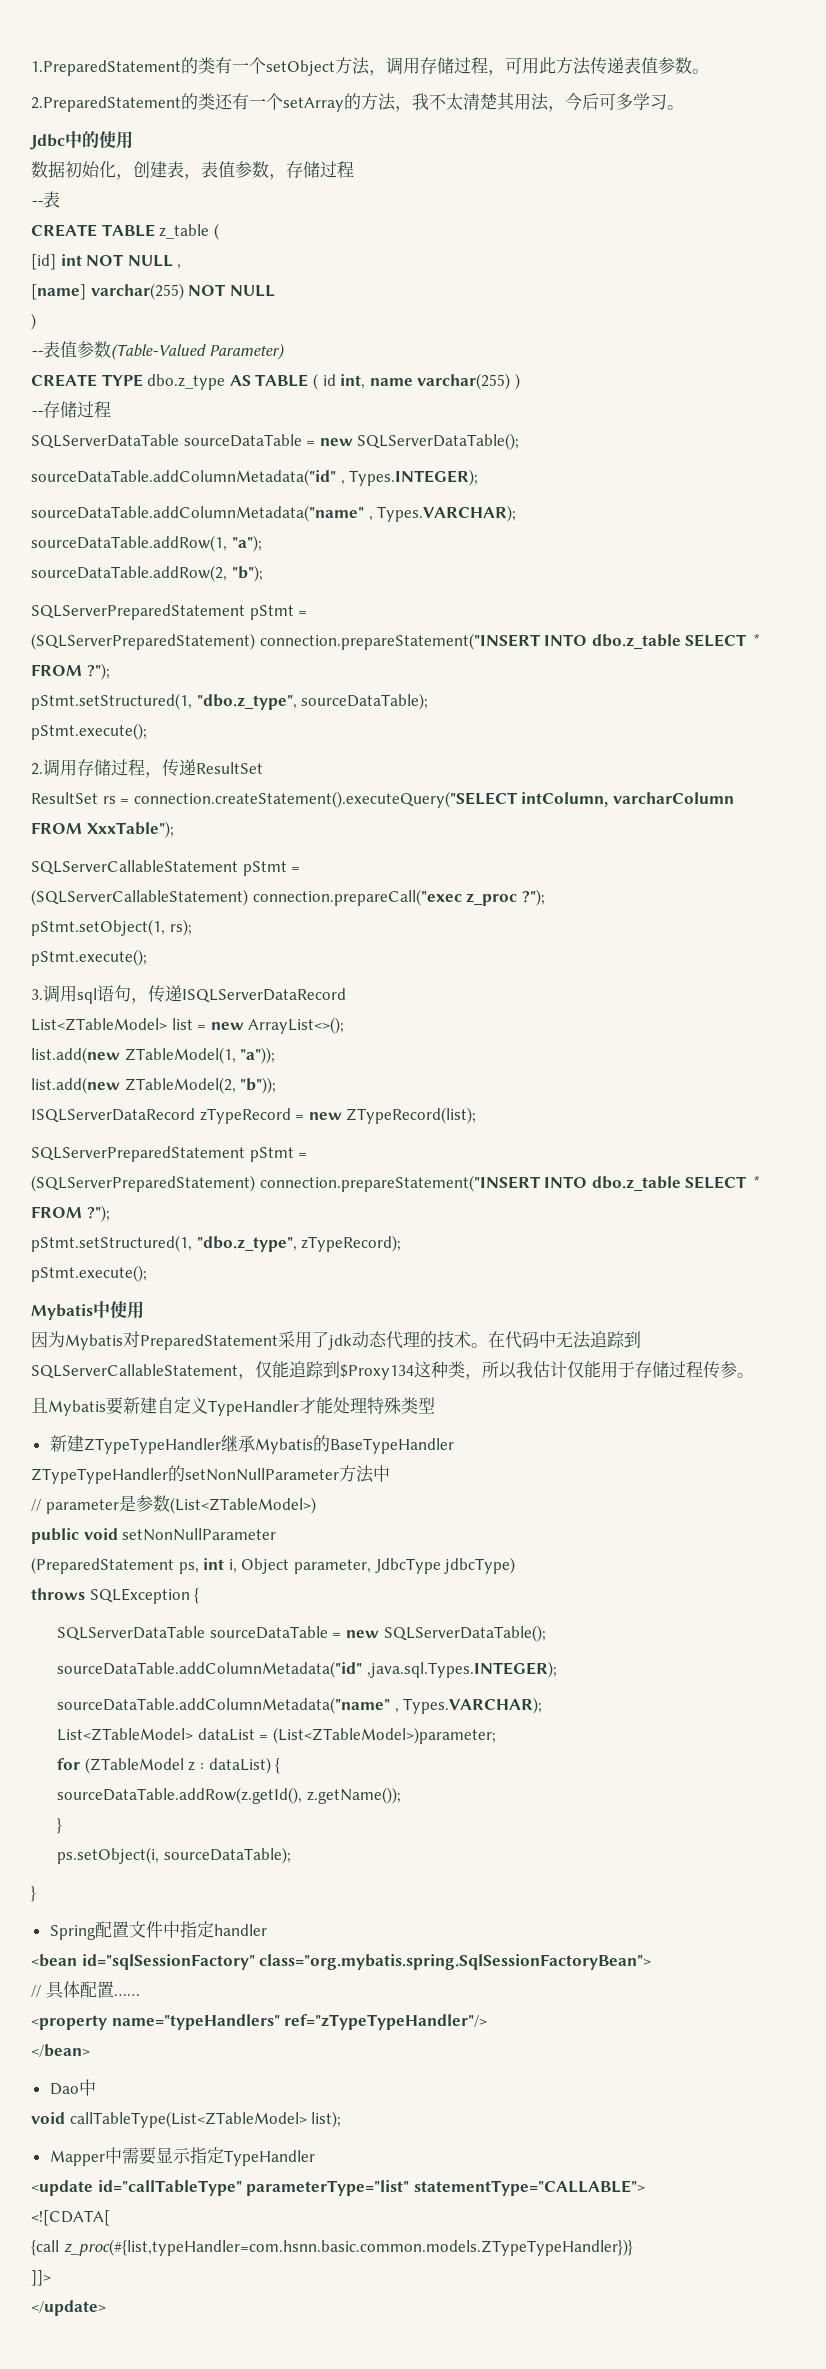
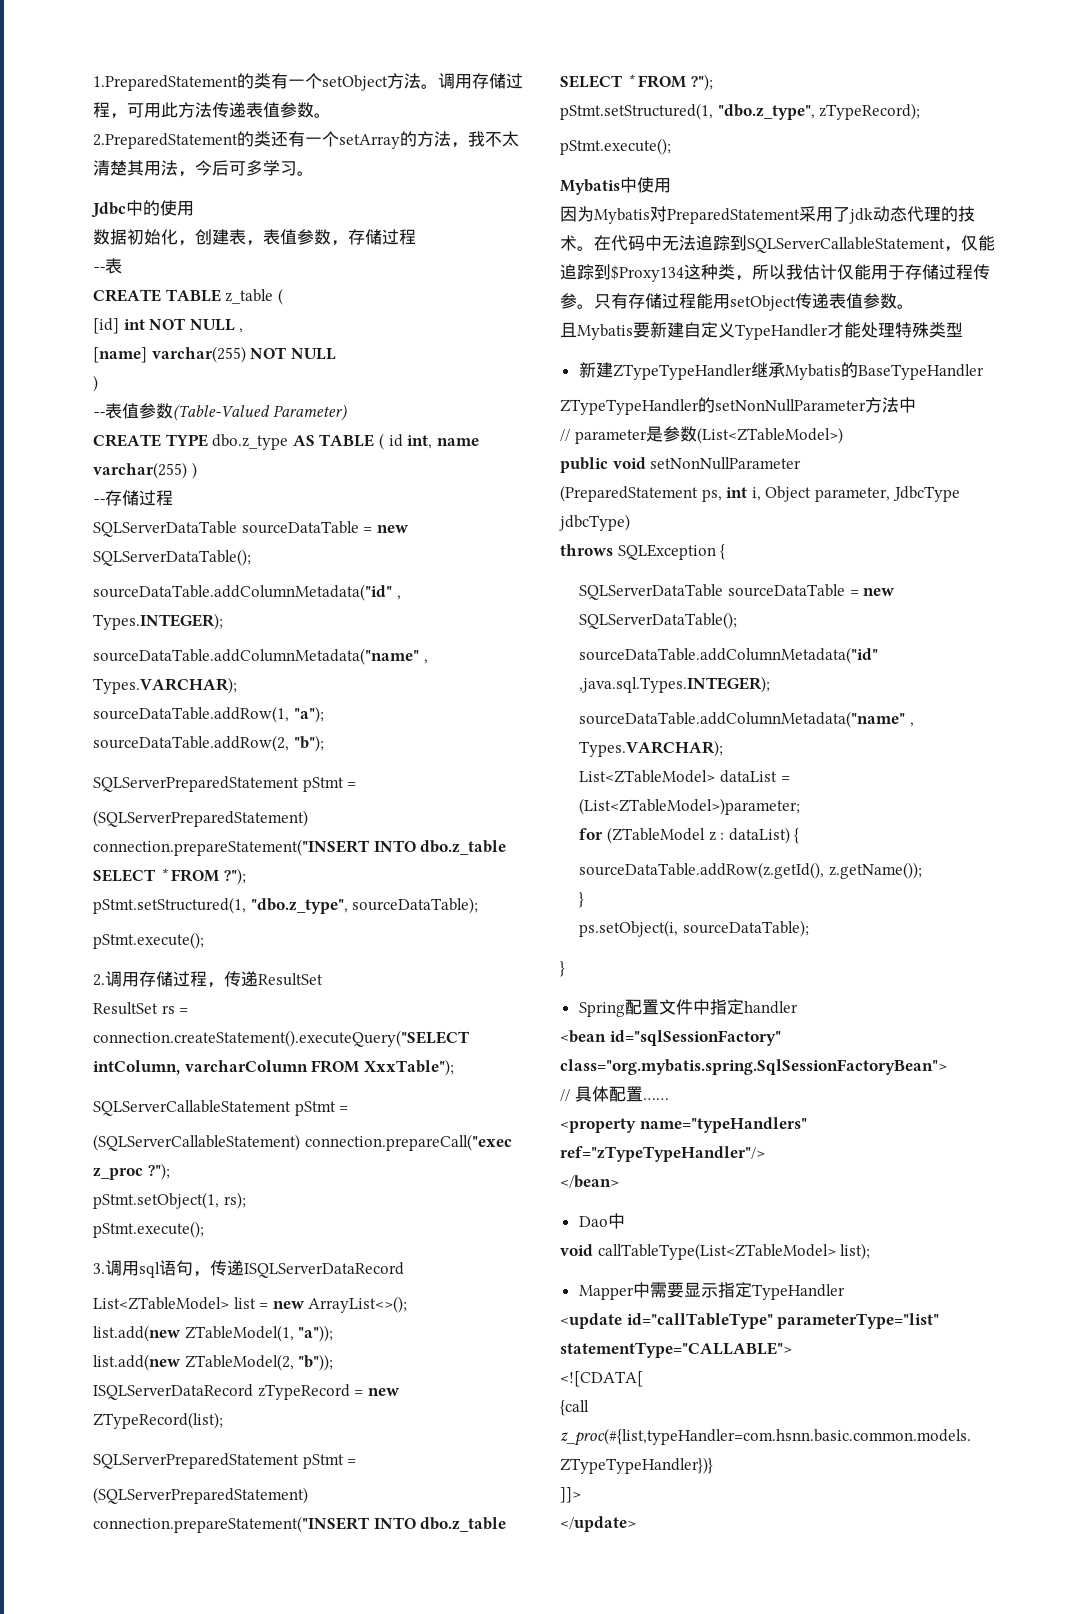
[369,70,386,76] ， -> [421,84,438,89] 。
(754, 1375) none -> [594,293,914,311] 只有存储过程能用setObject传递表值参数。

